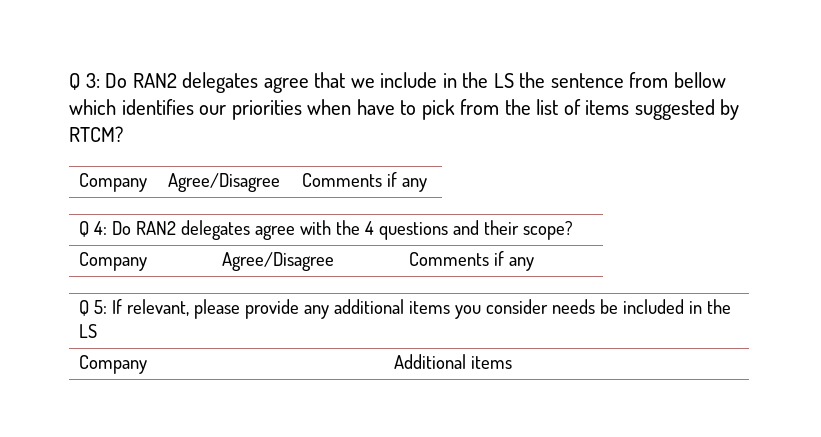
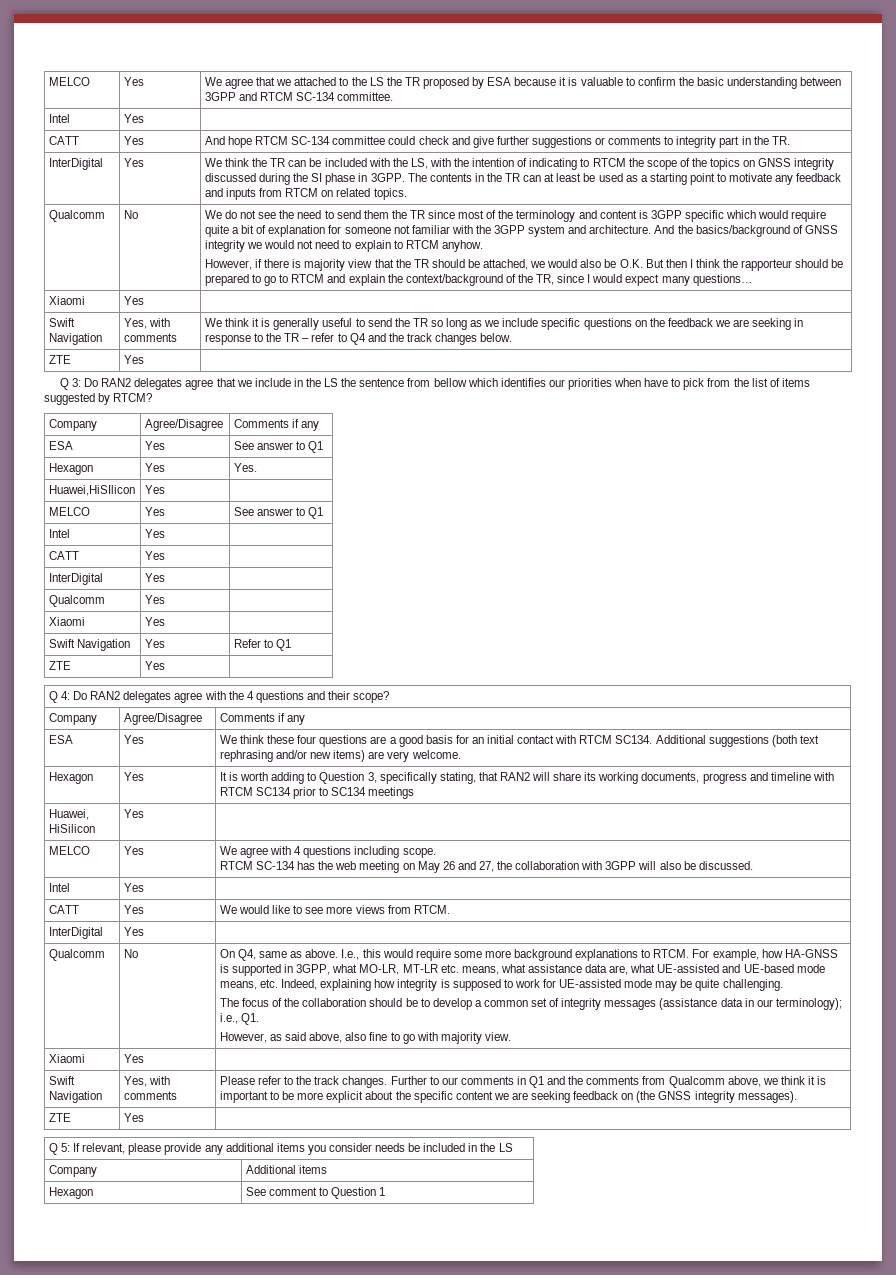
(69, 81) none -> [48,77,90,86] [123,77,144,86] [204,77,842,89] [204,92,394,101] [48,114,70,123] [123,114,144,123] [48,136,79,145] [123,136,144,145] [204,136,790,148] [48,158,103,170] [123,158,144,167] [204,158,835,170] [204,173,842,185] [204,188,407,200] [48,210,105,222] [123,210,138,219] [204,210,827,222] [204,225,838,237] [204,240,483,252] [204,259,844,271] [204,274,753,286] [48,296,85,305] [123,296,144,305] [48,318,75,327] [48,333,102,345] [123,318,171,329] [123,333,177,342] [204,318,804,330] [204,333,513,345] [48,355,71,364] [123,355,144,364] MELCO | Yes | We agree that we attached to the LS the TR proposed by ESA because it is valuable to confirm the basic understanding between 3GPP and RTCM SC-134 committee. // Intel | Yes | // CATT | Yes | And hope RTCM SC-134 committee could check and give further suggestions or comments to integrity part in the TR. // InterDigital | Yes | We think the TR can be included with the LS, with the intention of indicating to RTCM the scope of the topics on GNSS integrity discussed during the SI phase in 3GPP. The contents in the TR can at least be used as a starting point to motivate any feedback and inputs from RTCM on related topics. // Qualcomm | No | We do not see the need to send them the TR since most of the terminology and content is 3GPP specific which would require quite a bit of explanation for someone not familiar with the 3GPP system and architecture. And the basics/background of GNSS integrity we would not need to explain to RTCM anyhow. // However, if there is majority view that the TR should be attached, we would also be O.K. But then I think the rapporteur should be prepared to go to RTCM and explain the context/background of the TR, since I would expect many questions… // Xiaomi | Yes | // Swift Navigation | Yes, with comments | We think it is generally useful to send the TR so long as we include specific questions on the feedback we are seeking in response to the TR – refer to Q4 and the track changes below. // ZTE | Yes | //
(428, 185) none -> [48,441,73,450] [144,441,165,450] [233,441,324,453] [48,463,93,475] [144,463,165,472] [233,463,257,472] [48,485,135,496] [144,485,165,494] [48,507,90,516] [144,507,165,516] [233,507,324,519] [48,529,70,538] [144,529,165,538] [48,551,79,560] [144,551,165,560] [48,573,103,585] [144,573,165,582] [48,595,105,607] [144,595,165,604] [48,617,85,626] [144,617,165,626] [48,639,131,651] [144,639,165,648] [233,639,292,651] [48,661,71,670] [144,661,165,670] // ESA | Yes | See answer to Q1 // Hexagon | Yes | Yes. // Huawei,HiSIlicon | Yes | // MELCO | Yes | See answer to Q1 // Intel | Yes | // CATT | Yes | // InterDigital | Yes | // Qualcomm | Yes | // Xiaomi | Yes | // Swift Navigation | Yes | Refer to Q1 // ZTE | Yes |
(535, 264) none -> [48,735,73,744] [123,735,144,744] [219,735,819,747] [219,750,461,762] [48,772,93,784] [123,772,144,781] [219,772,834,784] [219,787,415,799] [48,809,89,820] [48,824,95,833] [123,809,144,818] [48,846,90,855] [123,846,144,855] [219,846,436,858] [219,861,753,873] [48,883,70,892] [123,883,144,892] [48,905,79,914] [123,905,144,914] [219,905,450,914] [48,927,103,939] [123,927,144,936] [48,949,105,961] [123,949,138,958] [219,949,838,961] [219,964,825,976] [219,979,783,991] [219,998,842,1010] [219,1013,260,1025] [219,1032,511,1044] [48,1054,85,1063] [123,1054,144,1063] [48,1076,75,1085] [48,1091,102,1103] [123,1076,171,1087] [123,1091,177,1100] [219,1076,827,1088] [219,1091,797,1103] [48,1113,71,1122] [123,1113,144,1122] // ESA | Yes | We think these four questions are a good basis for an initial contact with RTCM SC134. Additional suggestions (both text rephrasing and/or new items) are very welcome. // Hexagon | Yes | It is worth adding to Question 3, specifically stating, that RAN2 will share its working documents, progress and timeline with RTCM SC134 prior to SC134 meetings // Huawei, HiSilicon | Yes | // MELCO | Yes | We agree with 4 questions including scope. // RTCM SC-134 has the web meeting on May 26 and 27, the collaboration with 3GPP will also be discussed. // Intel | Yes | // CATT | Yes | We would like to see more views from RTCM. // InterDigital | Yes | // Qualcomm | No | On Q4, same as above. I.e., this would require some more background explanations to RTCM. For example, how HA-GNSS is supported in 3GPP, what MO-LR, MT-LR etc. means, what assistance data are, what UE-assisted and UE-based mode means, etc. Indeed, explaining how integrity is supposed to work for UE-assisted mode may be quite challenging. // The focus of the collaboration should be to develop a common set of integrity messages (assistance data in our terminology); i.e., Q1. // However, as said above, also fine to go with majority view. // Xiaomi | Yes | // Swift Navigation | Yes, with comments | Please refer to the track changes. Further to our comments in Q1 and the comments from Qualcomm above, we think it is important to be more explicit about the specific content we are seeking feedback on (the GNSS integrity messages). // ZTE | Yes |
(513, 362) none -> [48,1187,93,1199] [245,1187,386,1199] // Hexagon | See comment to Question 1

